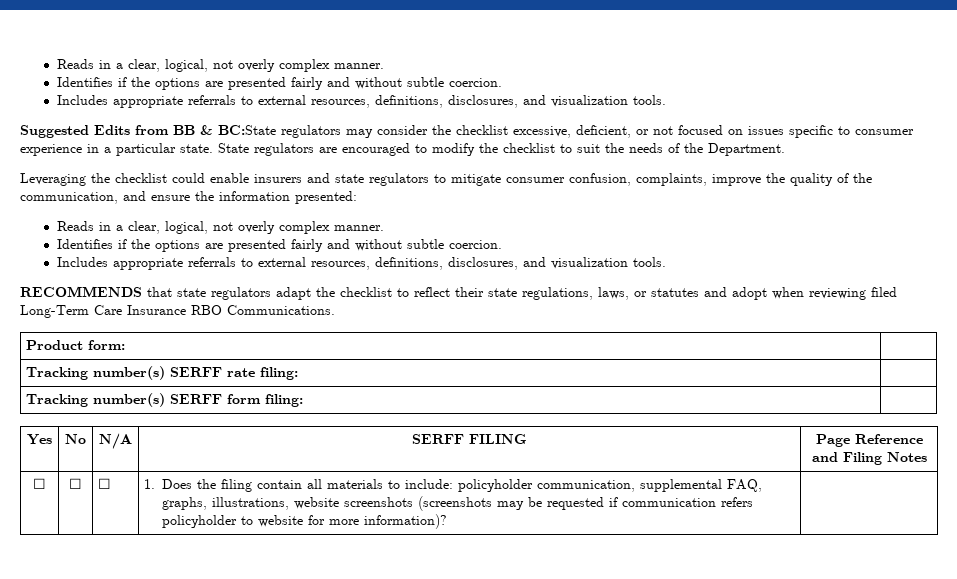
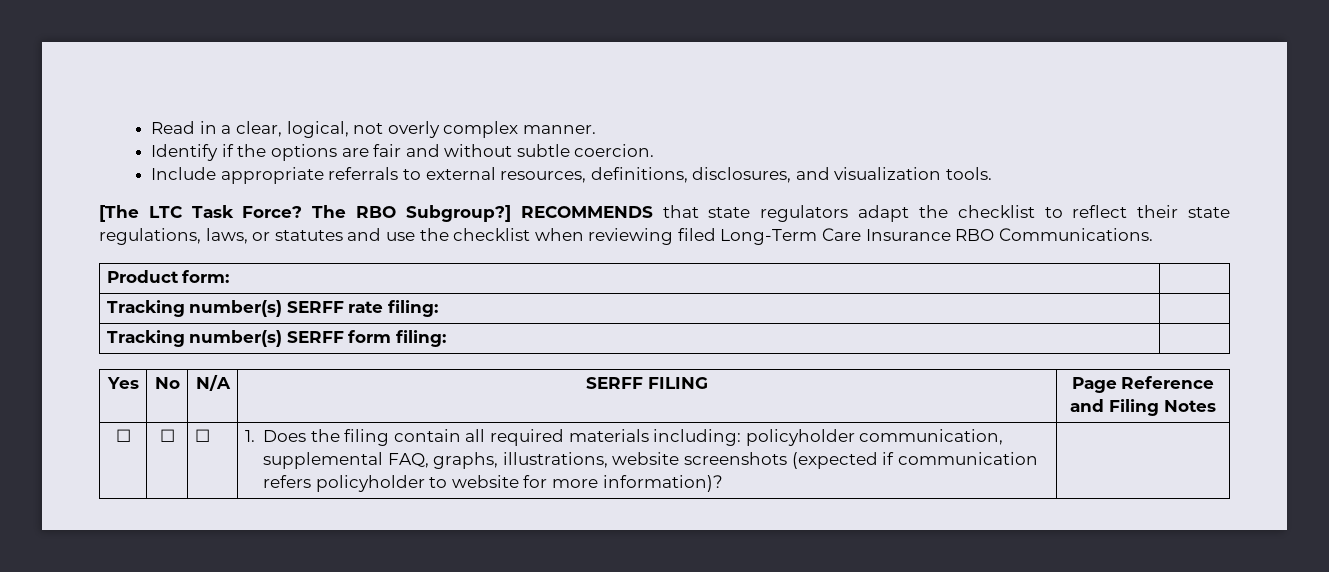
[56,59,384,72] [56,77,502,90] [56,95,108,105] Reads in a clear, logical, not overly complex manner. // Identifies if the options are presented fairly and without subtle coercion. // Includes -> [151,121,596,138] [151,144,655,161] [151,167,217,180] Read in a clear, logical, not overly complex manner. // Identify if the options are fair and without subtle coercion. // Include
[20,125,914,138] [20,143,785,156] [20,173,872,186] [20,191,357,204] [56,221,384,234] [56,239,502,252] [56,257,666,270] Suggested Edits from BB & BC:State regulators may consider the checklist excessive, deficient, or not focused on issues specific to consumer experience in a particular state. State regulators are encouraged to modify the checklist to suit the needs of the Department. // Leveraging the checklist could enable insurers and state regulators to mitigate consumer confusion, complaints, improve the quality of the communication, and ensure the information presented: // Reads in a clear, logical, not overly complex manner. // Identifies if the options are presented fairly and without subtle coercion. // Includes appropriate referrals to external resources, definitions, disclosures, and visualization tools. // -> [99,205,511,222] [The LTC Task Force? The RBO Subgroup?]
[732,287,767,300] adopt -> [385,228,531,241] use the checklist
[327,479,454,489] materials to include: -> [490,429,742,446] required materials including:
[418,496,605,511] (screenshots may be requested -> [791,452,878,469] (expected

